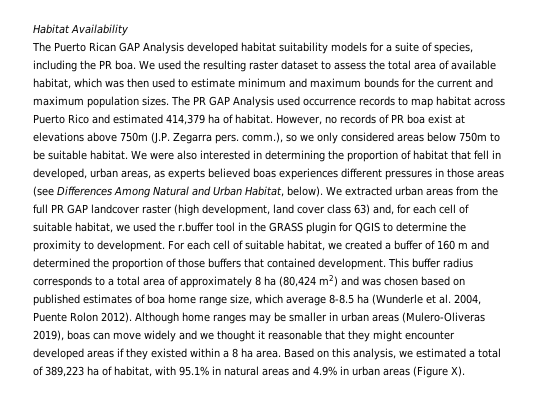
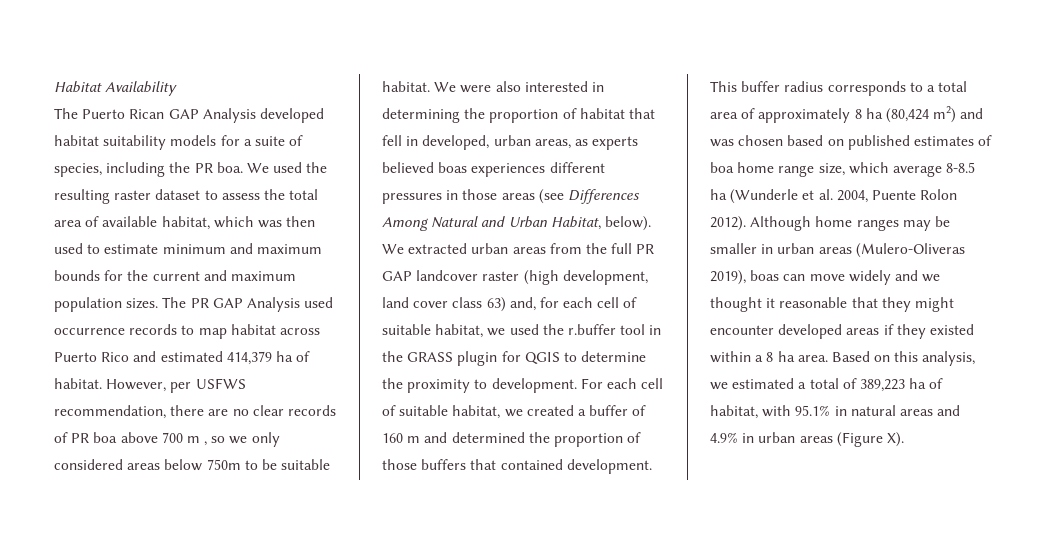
[325,114,465,124] [33,132,283,144] no records of PR boa exist at elevations above 750m (J.P. Zegarra pers. comm.), -> [170,378,246,393] [54,405,336,419] [54,432,208,446] per USFWS recommendation, there are no clear records of PR boa above 700 m ,

